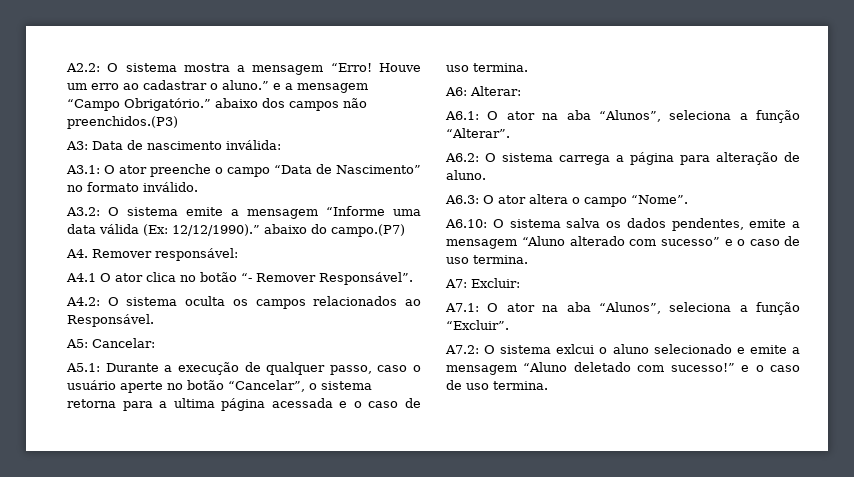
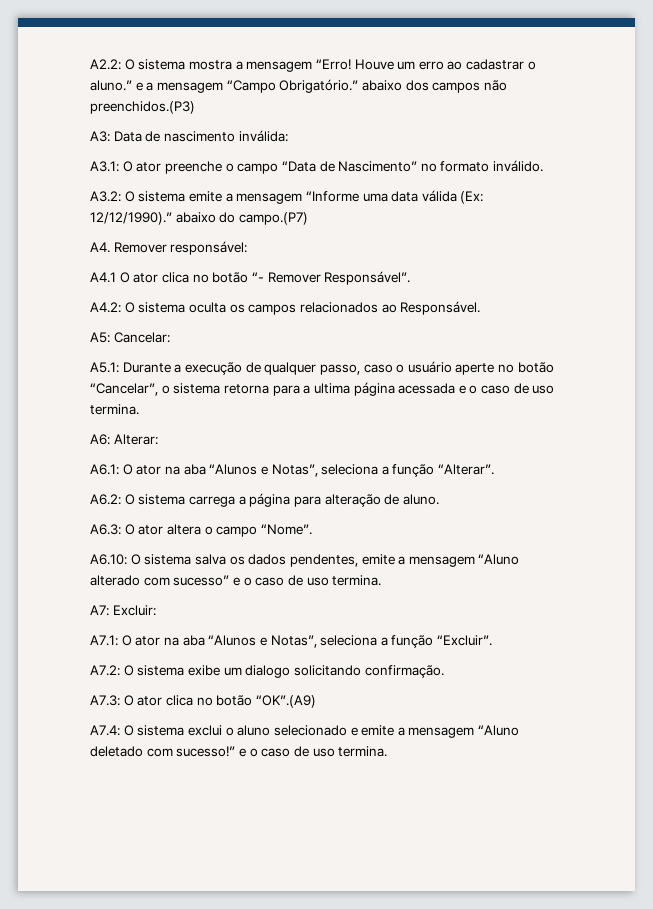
[598,110,661,122] “Alunos”, -> [209,464,318,477] “Alunos e Notas”,
[598,302,661,314] “Alunos”, -> [208,635,317,648] “Alunos e Notas”,
[556,344,595,354] exlcui -> [187,665,444,678] [90,695,316,708] [90,725,222,736] exibe um dialogo solicitando confirmação. // A7.3: O ator clica no botão “OK”.(A9) // A7.4: O sistema exclui

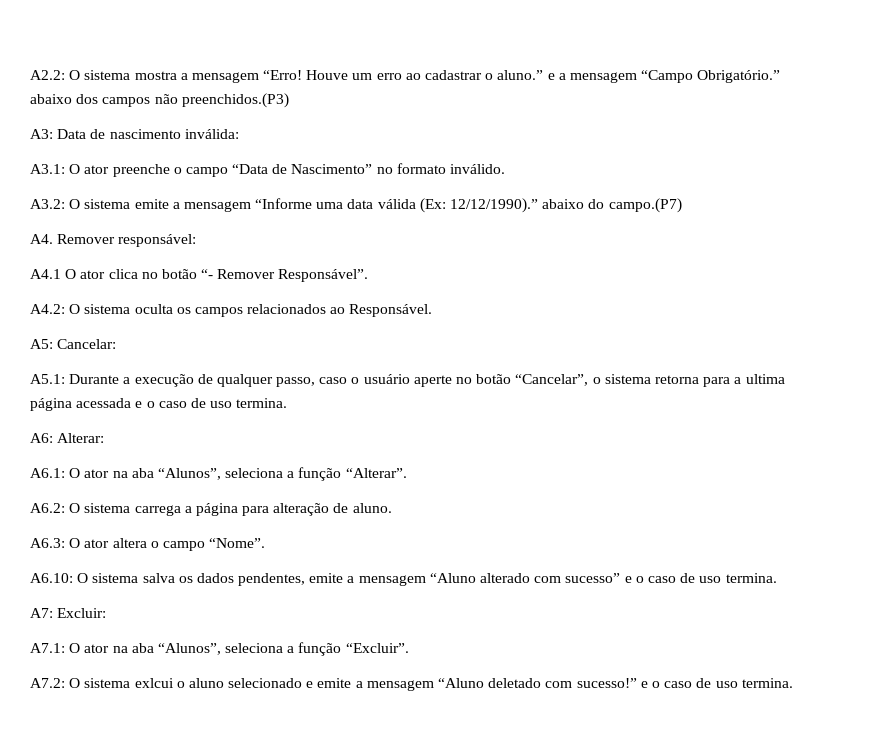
[209,464,318,477] “Alunos e Notas”, -> [157,468,221,480] “Alunos”,
[208,635,317,648] “Alunos e Notas”, -> [157,643,221,655] “Alunos”,
[187,665,444,678] [90,695,316,708] [90,725,222,736] exibe um dialogo solicitando confirmação. // A7.3: O ator clica no botão “OK”.(A9) // A7.4: O sistema exclui -> [134,678,174,688] exlcui

